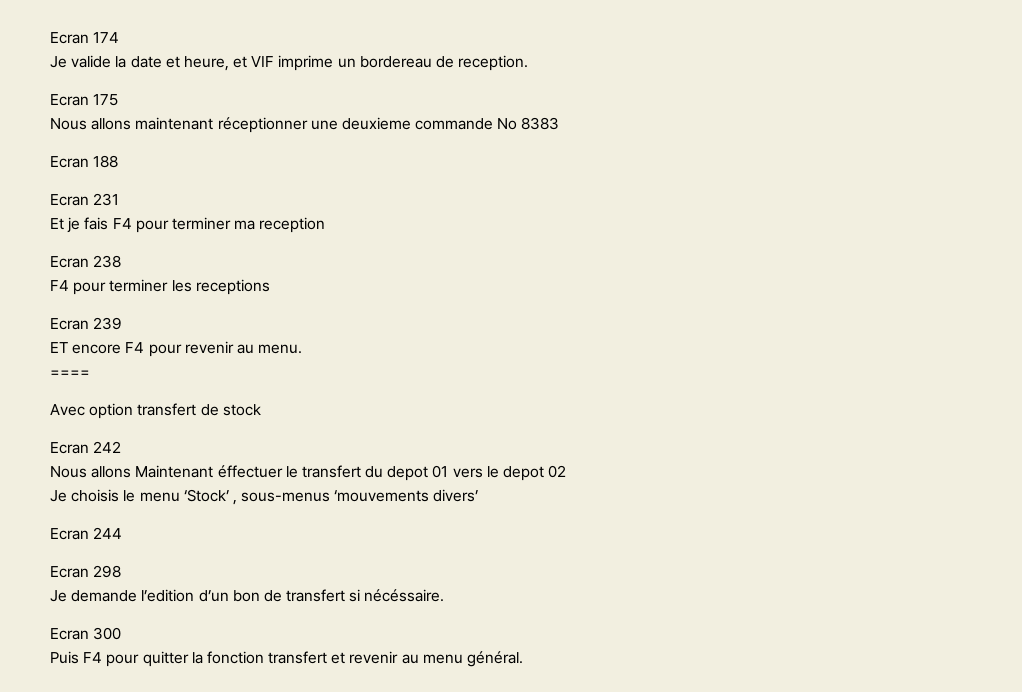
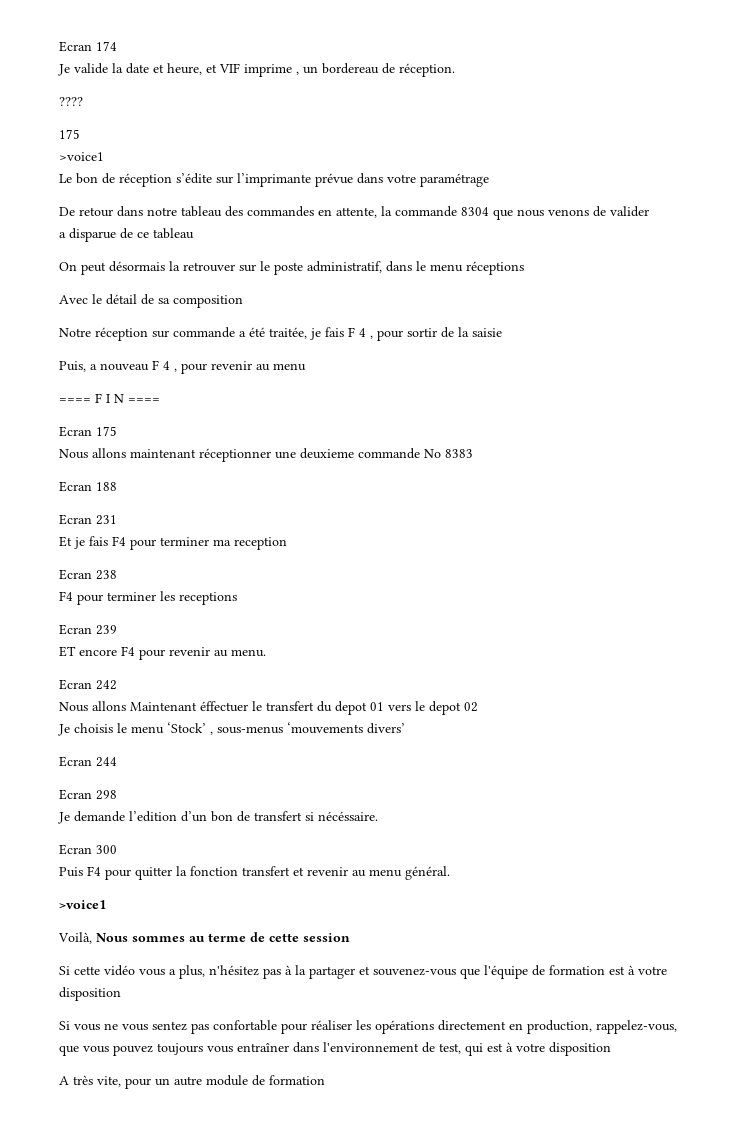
(334, 63) none -> [296,71,299,75] ,
[458,55,529,71] reception. -> [399,63,455,77] [59,97,83,106] [59,129,80,139] [59,152,104,161] [59,173,489,187] [59,206,649,220] [59,228,194,242] [59,261,524,275] [59,294,243,308] [59,327,502,341] [59,360,306,374] [59,393,160,403] réception. // ???? // 175 // >voice1 // Le bon de réception s’édite sur l’imprimante prévue dans votre paramétrage // De retour dans notre tableau des commandes en attente, la commande 8304 que nous venons de valider // a disparue de ce tableau // On peut désormais la retrouver sur le poste administratif, dans le menu réceptions // Avec le détail de sa composition // Notre réception sur commande a été traitée, je fais F 4 , pour sortir de la saisie // Puis, a nouveau F 4 , pour revenir au menu // ==== F I N ====
[50,370,90,377] [50,403,261,419] // ==== // Avec option transfert de stock -> (266, 653) none
(524, 659) none -> [59,900,106,909] [58,932,350,944] [59,965,667,979] [59,987,121,1001] [59,1020,677,1034] [59,1042,611,1056] [59,1075,325,1089] // >voice1 // Voilà, Nous sommes au terme de cette session // Si cette vidéo vous a plus, n'hésitez pas à la partager et souvenez-vous que l'équipe de formation est à votre disposition // Si vous ne vous sentez pas confortable pour réaliser les opérations directement en production, rappelez-vous, que vous pouvez toujours vous entraîner dans l'environnement de test, qui est à votre disposition // A très vite, pour un autre module de formation

